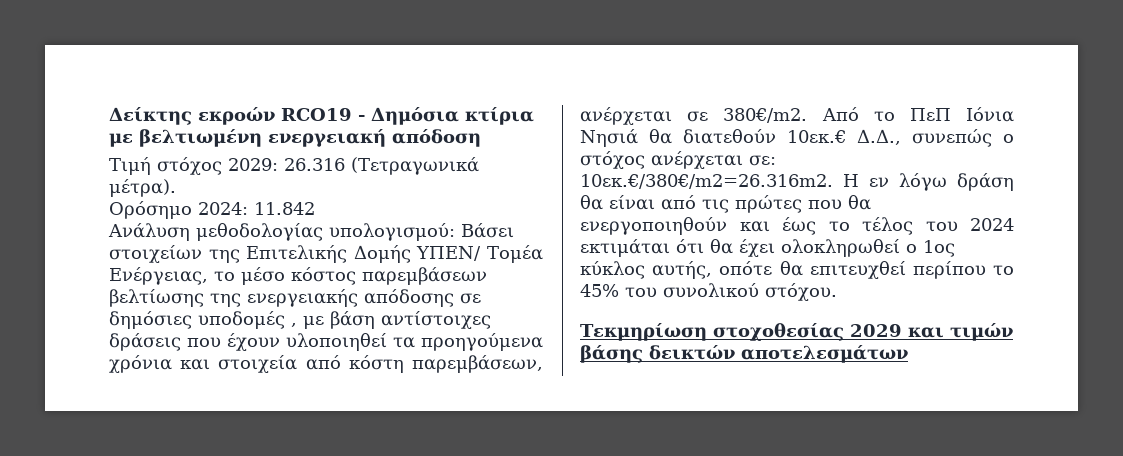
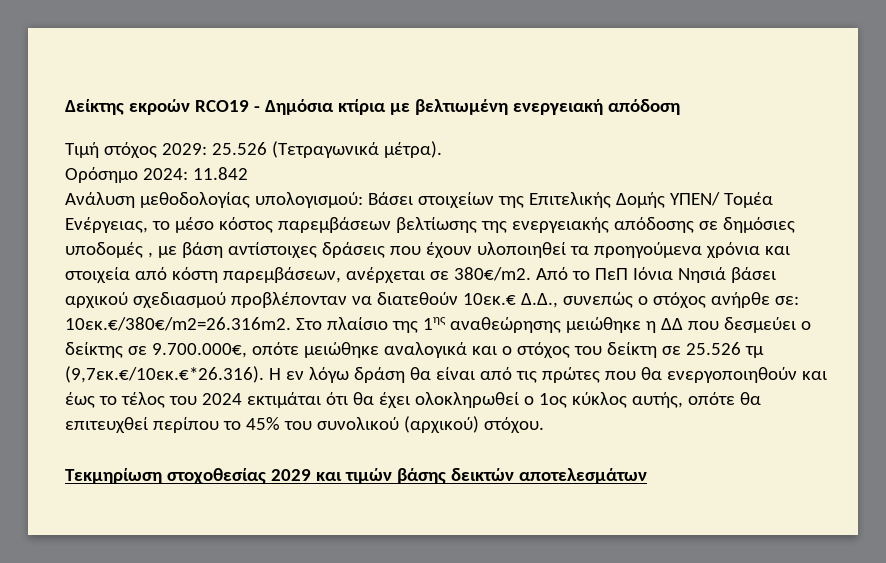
[284,158,345,171] 26.316 -> [211,142,267,155] 25.526
[649,129,672,144] θα -> [730,267,776,283] [65,292,372,308] βάσει αρχικού σχεδιασμού προβλέπονταν να
[651,151,743,169] ανέρχεται -> [710,292,770,308] ανήρθε
(833, 181) none -> [295,317,811,333] [65,342,764,358] [65,366,264,383] Στο πλαίσιο της 1ης αναθεώρησης μειώθηκε η ΔΔ που δεσμεύει ο δείκτης σε 9.700.000€, οπότε μειώθηκε αναλογικά και ο στόχος του δείκτη σε 25.526 τμ (9,7εκ.€/10εκ.€*26.316).
(759, 290) none -> [403,416,479,433] (αρχικού)

